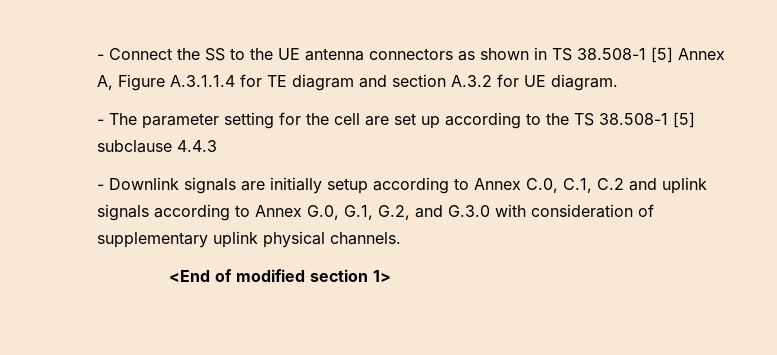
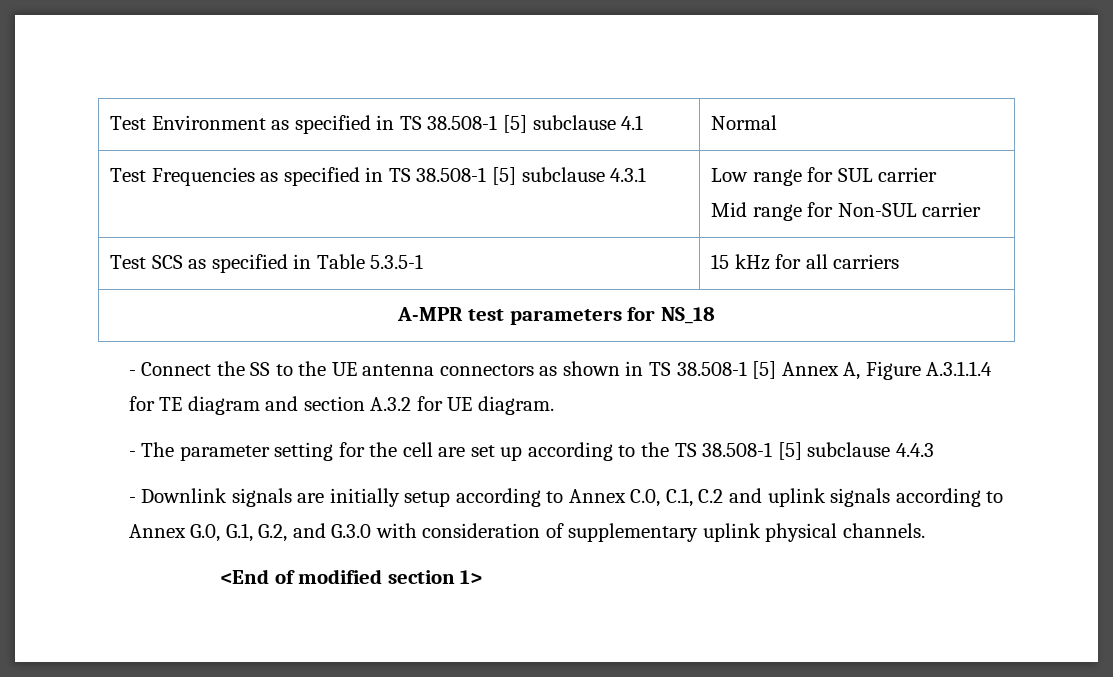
(96, 57) none -> [110,115,644,134] [711,115,778,130] [110,167,647,186] [711,167,938,186] [711,202,982,221] [110,254,424,273] [711,254,900,270] [397,307,715,325] Test Environment as specified in TS 38.508-1 [5] subclause 4.1 | Normal // Test Frequencies as specified in TS 38.508-1 [5] subclause 4.3.1 | Low range for SUL carrier // Mid range for Non-SUL carrier // Test SCS as specified in Table 5.3.5-1 | 15 kHz for all carriers // A-MPR test parameters for NS_18 //

